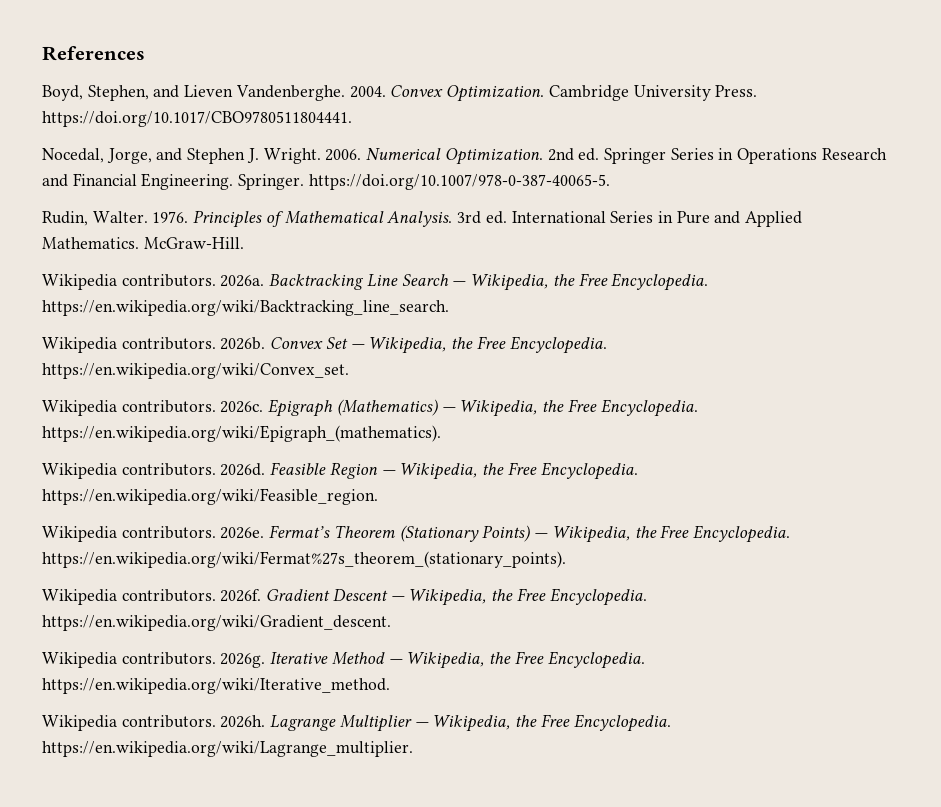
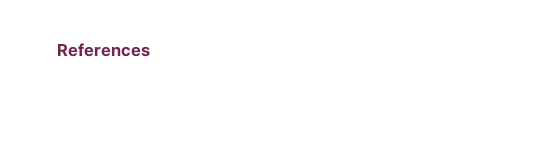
[42,85,758,102] [42,111,352,127] [42,148,887,165] [42,173,610,190] [42,210,803,228] [42,237,244,249] [42,273,709,291] [42,300,449,316] [42,336,607,354] [42,363,349,379] [42,399,698,417] [42,425,441,442] [42,462,638,480] [42,488,378,505] [42,525,790,543] [42,551,566,568] [42,588,647,606] [42,615,391,631] [42,651,645,669] [42,678,390,694] [42,714,671,732] [42,741,413,757] // Boyd, Stephen, and Lieven Vandenberghe. 2004. Convex Optimization. Cambridge University Press. https://doi.org/10.1017/CBO9780511804441. // Nocedal, Jorge, and Stephen J. Wright. 2006. Numerical Optimization. 2nd ed. Springer Series in Operations Research and Financial Engineering. Springer. https://doi.org/10.1007/978-0-387-40065-5. // Rudin, Walter. 1976. Principles of Mathematical Analysis. 3rd ed. International Series in Pure and Applied Mathematics. McGraw-Hill. // Wikipedia contributors. 2026a. Backtracking Line Search — Wikipedia, the Free Encyclopedia. https://en.wikipedia.org/wiki/Backtracking_line_search. // Wikipedia contributors. 2026b. Convex Set — Wikipedia, the Free Encyclopedia. https://en.wikipedia.org/wiki/Convex_set. // Wikipedia contributors. 2026c. Epigraph (Mathematics) — Wikipedia, the Free Encyclopedia. https://en.wikipedia.org/wiki/Epigraph_(mathematics). // Wikipedia contributors. 2026d. Feasible Region — Wikipedia, the Free Encyclopedia. https://en.wikipedia.org/wiki/Feasible_region. // Wikipedia contributors. 2026e. Fermat’s Theorem (Stationary Points) — Wikipedia, the Free Encyclopedia. https://en.wikipedia.org/wiki/Fermat%27s_theorem_(stationary_points). // Wikipedia contributors. 2026f. Gradient Descent — Wikipedia, the Free Encyclopedia. https://en.wikipedia.org/wiki/Gradient_descent. // Wikipedia contributors. 2026g. Iterative Method — Wikipedia, the Free Encyclopedia. https://en.wikipedia.org/wiki/Iterative_method. // Wikipedia contributors. 2026h. Lagrange Multiplier — Wikipedia, the Free Encyclopedia. https://en.wikipedia.org/wiki/Lagrange_multiplier. -> (150, 50) none

